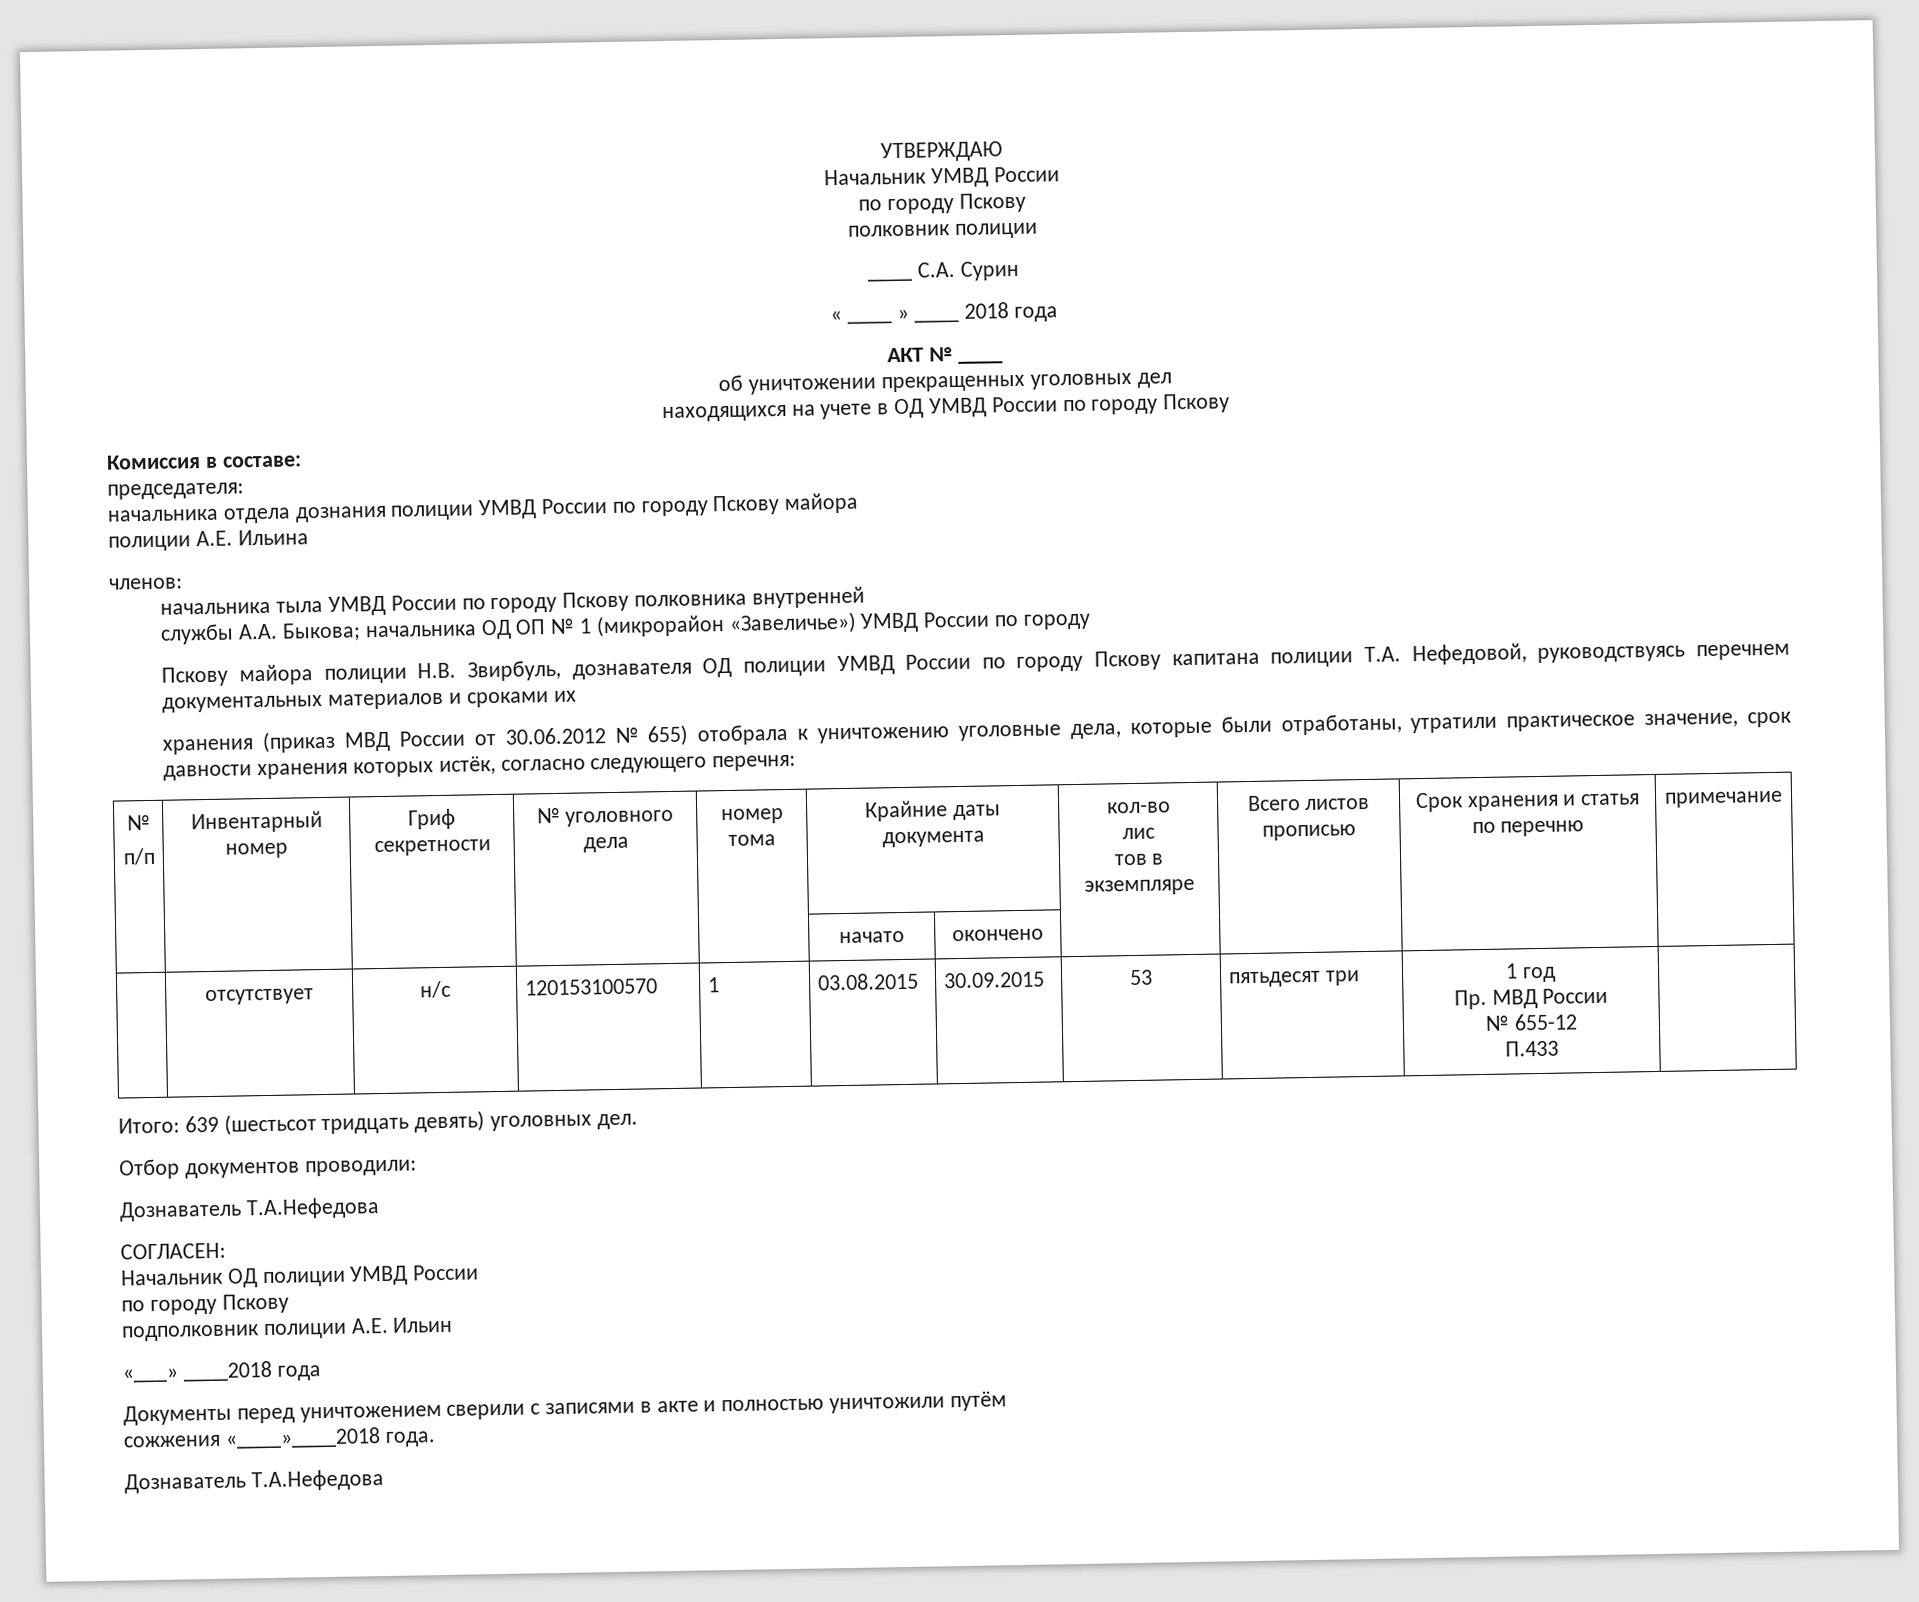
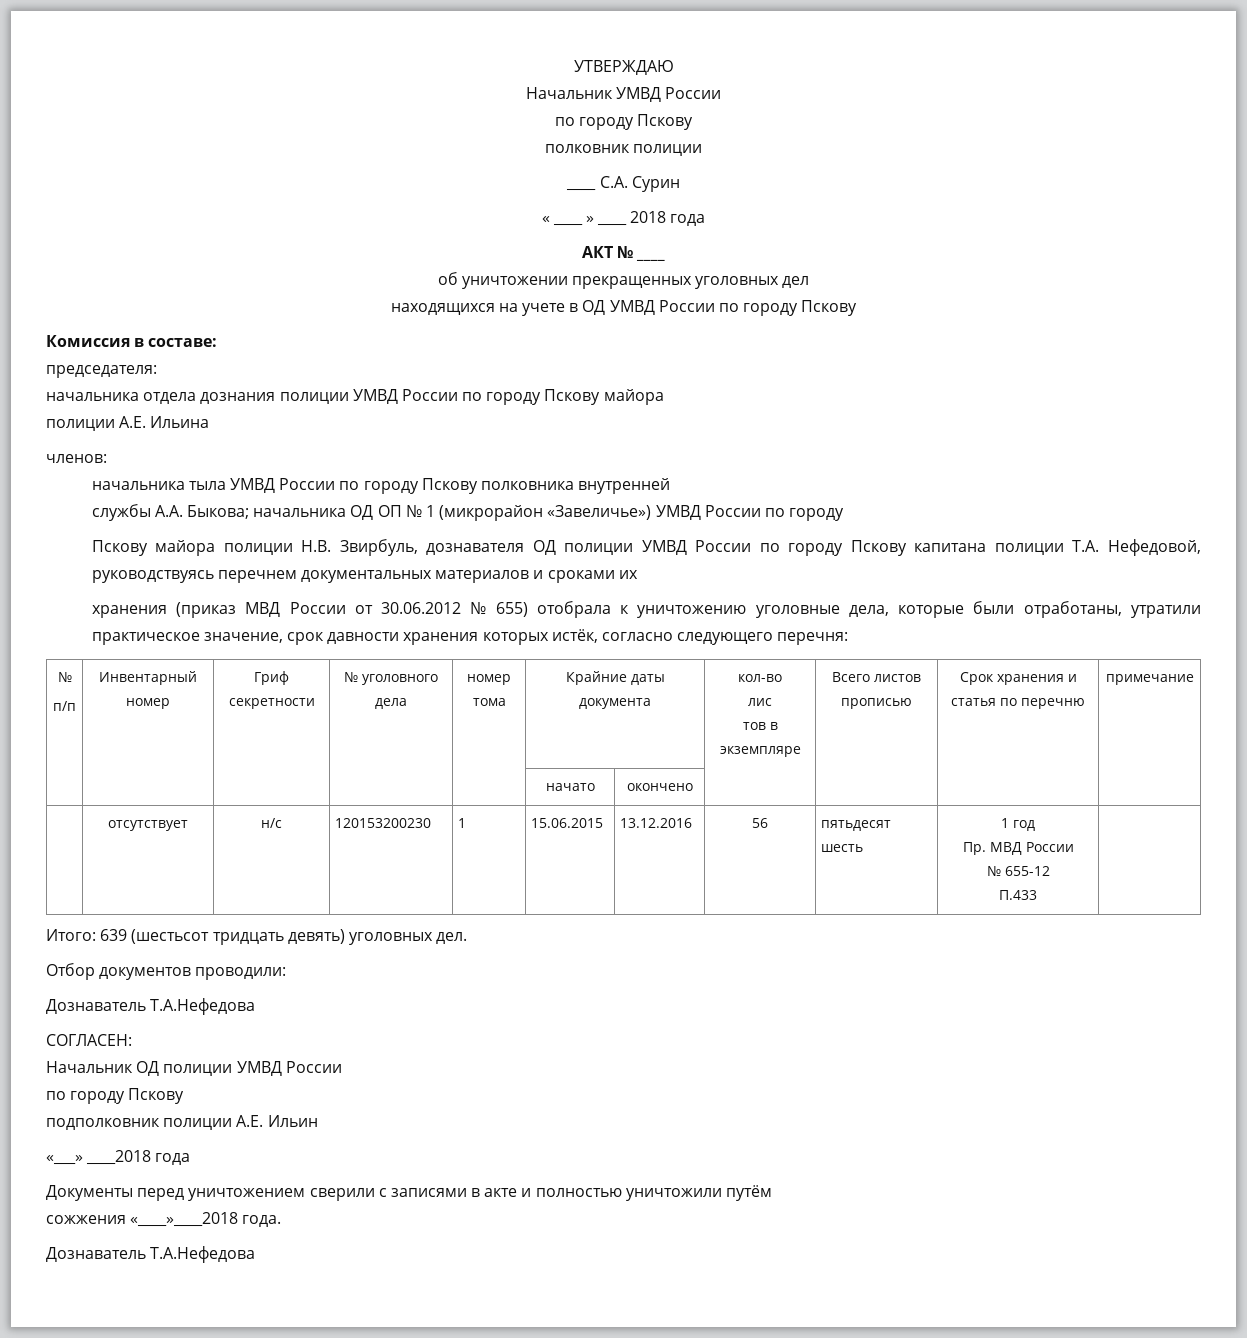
[524,978,658,996] [707,977,720,993] [816,972,919,991] [942,971,1045,989] [1129,969,1153,986] 120153100570 | 1 | 03.08.2015 | 30.09.2015 | 53 -> [335,818,432,828] [458,818,467,828] [531,818,604,828] [620,818,693,828] [752,818,768,828] 120153200230 | 1 | 15.06.2015 | 13.12.2016 | 56
[1324,970,1360,986] три -> [821,844,864,852] шесть

